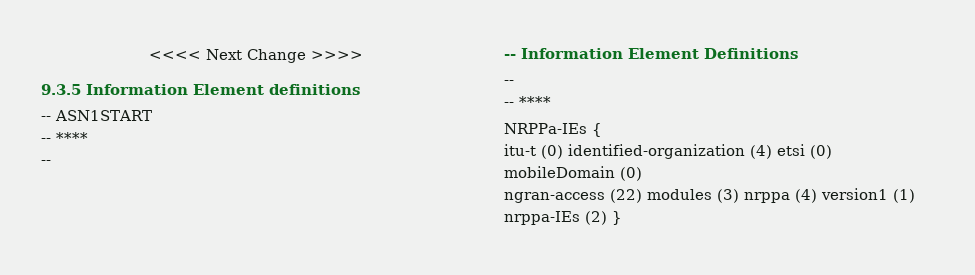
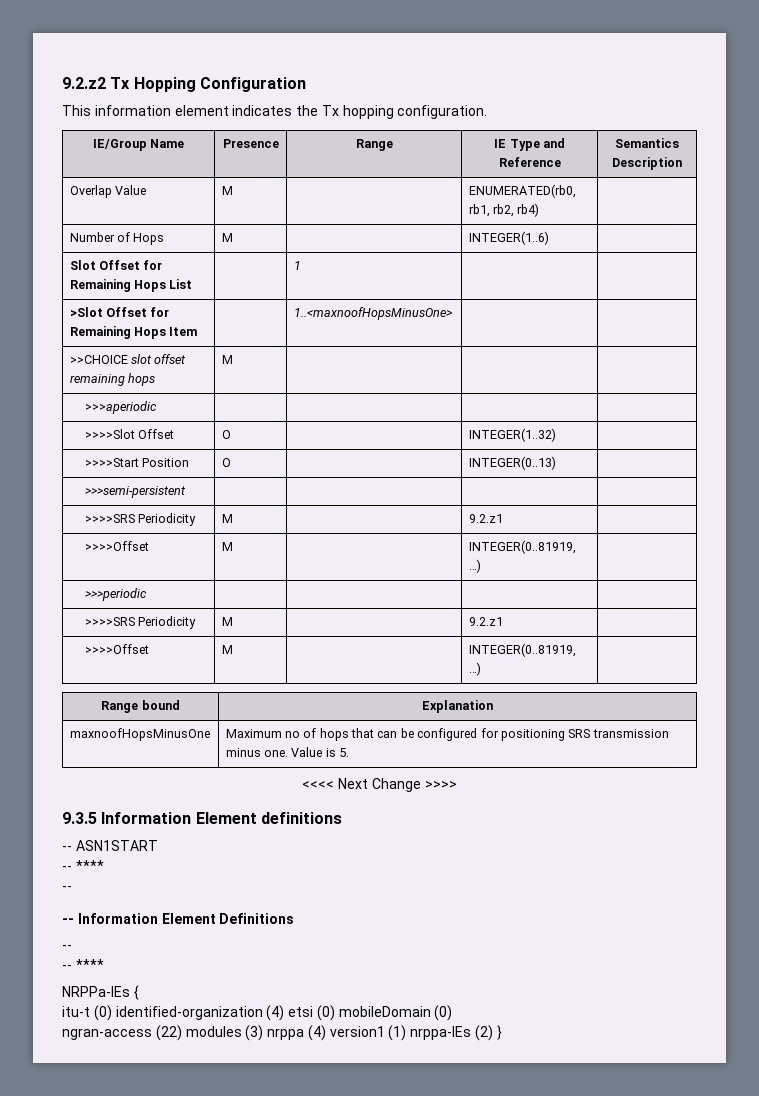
(149, 55) none -> [62,77,306,92] [62,105,488,119] [92,139,185,151] [222,139,279,148] [355,139,393,151] [494,138,565,151] [498,157,561,167] [615,138,680,148] [612,157,683,170] [69,185,146,198] [221,186,233,195] [468,184,576,198] [468,203,540,217] [69,232,165,245] [221,233,233,242] [468,231,549,245] [69,260,163,270] [69,279,193,292] [293,261,301,270] [69,307,170,317] [69,326,198,339] [293,307,452,320] [69,354,187,364] [69,373,155,386] [221,355,233,364] [84,401,157,414] [84,429,175,439] [221,430,231,439] [468,428,556,442] [84,458,190,467] [221,458,231,467] [468,456,556,470] [84,486,186,498] [84,513,197,526] [221,514,233,523] [468,514,503,523] [84,541,149,551] [221,542,233,551] [468,540,576,554] [468,559,481,573] [84,588,147,601] [84,616,197,629] [221,617,233,626] [468,617,503,626] [84,644,149,654] [221,645,233,654] [468,643,576,657] [468,662,481,676] [101,700,180,713] [422,700,493,713] [69,728,210,741] [225,728,669,741] [225,747,350,757] 9.2.z2 Tx Hopping Configuration // This information element indicates the Tx hopping configuration. // IE/Group Name | Presence | Range | IE Type and Reference | Semantics Description // Overlap Value | M | | ENUMERATED(rb0, rb1, rb2, rb4) | // Number of Hops | M | | INTEGER(1..6) | // Slot Offset for Remaining Hops List | | 1 | | // >Slot Offset for Remaining Hops Item | | 1..<maxnoofHopsMinusOne> | | // >>CHOICE slot offset remaining hops | M | | | // >>>aperiodic | | | | // >>>>Slot Offset | O | | INTEGER(1..32) | // >>>>Start Position | O | | INTEGER(0..13) | // >>>semi-persistent | | | | // >>>>SRS Periodicity | M | | 9.2.z1 | // >>>>Offset | M | | INTEGER(0..81919, …) | // >>>periodic | | | | // >>>>SRS Periodicity | M | | 9.2.z1 | // >>>>Offset | M | | INTEGER(0..81919, …) | // Range bound | Explanation // maxnoofHopsMinusOne | Maximum no of hops that can be configured for positioning SRS transmission minus one. Value is 5. //

